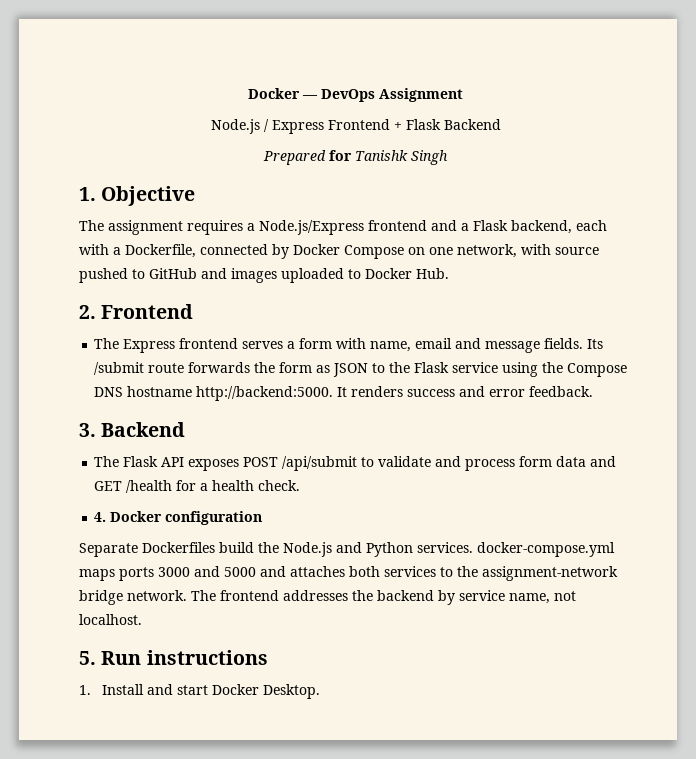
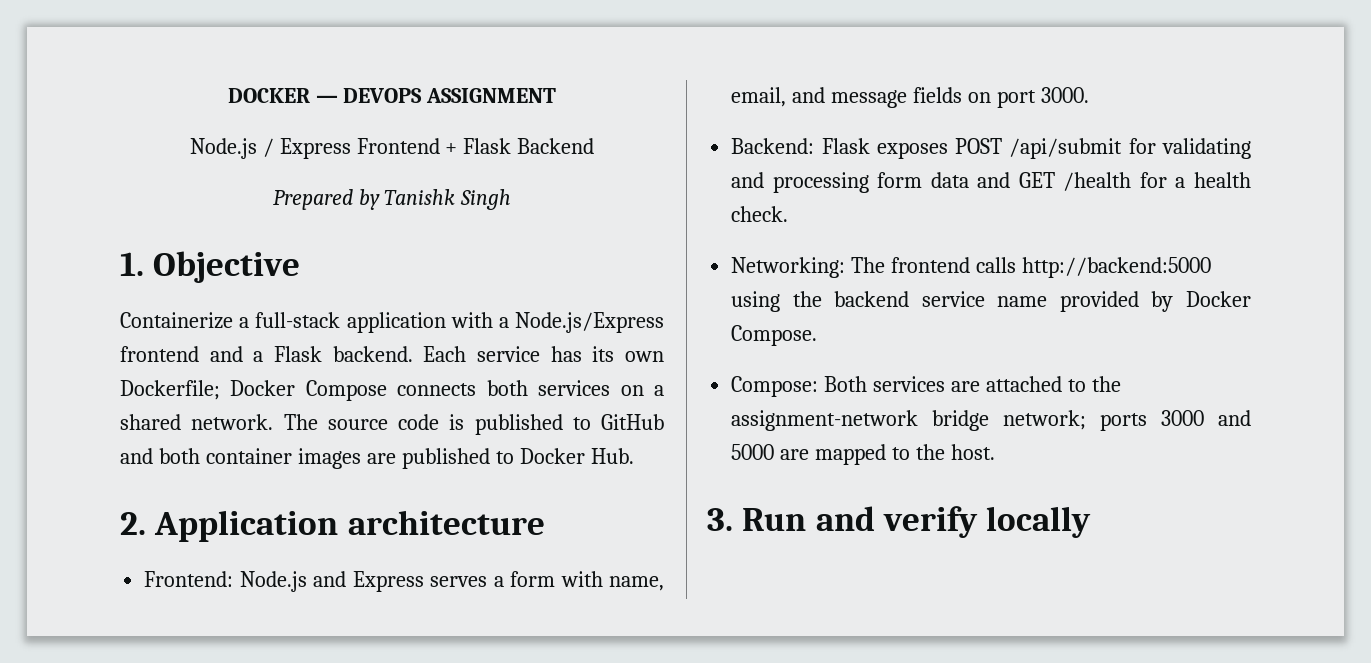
[248,88,463,102] Docker — DevOps Assignment -> [227,88,557,103] DOCKER — DEVOPS ASSIGNMENT
[329,150,352,161] for -> [358,189,380,210] by
[79,220,243,235] The assignment requires -> [120,312,493,333] Containerize a full-stack application with
[511,220,607,234] [79,244,599,259] [79,268,449,283] [79,304,194,319] [94,338,239,353] backend, each with a Dockerfile, connected by Docker Compose on one network, with source pushed to GitHub and images uploaded to Docker Hub. // 2. Frontend // The Express frontend -> [332,346,664,362] [120,380,665,401] [120,414,664,435] [120,448,634,469] [120,510,545,542] [144,571,424,592] backend. Each service has its own Dockerfile; Docker Compose connects both services on a shared network. The source code is published to GitHub and both container images are published to Docker Hub. // 2. Application architecture // Frontend: Node.js and Express
[415,338,453,349] email -> [731,87,787,107] email,
[544,338,604,349] [94,362,628,377] [94,386,594,401] [79,422,186,437] [94,456,516,471] fields. Its /submit route forwards the form as JSON to the Flask service using the Compose DNS hostname http://backend:5000. It renders success and error feedback. // 3. Backend // The Flask API exposes POST /api/submit to validate and process -> [913,87,1089,108] [731,138,1251,159] [731,172,869,193] fields on port 3000. // Backend: Flask exposes POST /api/submit for validating and processing
[94,511,263,525] [79,542,615,557] [79,566,618,581] [79,590,576,605] [79,614,142,625] [79,650,268,665] [79,684,321,699] 4. Docker configuration // Separate Dockerfiles build the Node.js and Python services. docker-compose.yml maps ports 3000 and 5000 and attaches both services to the assignment-network bridge network. The frontend addresses the backend by service name, not localhost. // 5. Run instructions // 1. Install and start Docker Desktop. -> [731,257,1211,278] [731,291,1251,312] [731,325,818,346] [731,376,1121,397] [731,410,1251,431] [731,444,995,465] [707,506,1092,538] Networking: The frontend calls http://backend:5000 using the backend service name provided by Docker Compose. // Compose: Both services are attached to the assignment-network bridge network; ports 3000 and 5000 are mapped to the host. // 3. Run and verify locally

